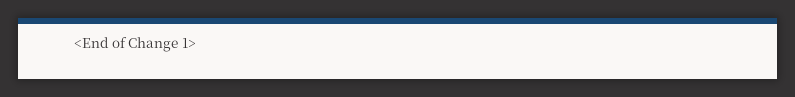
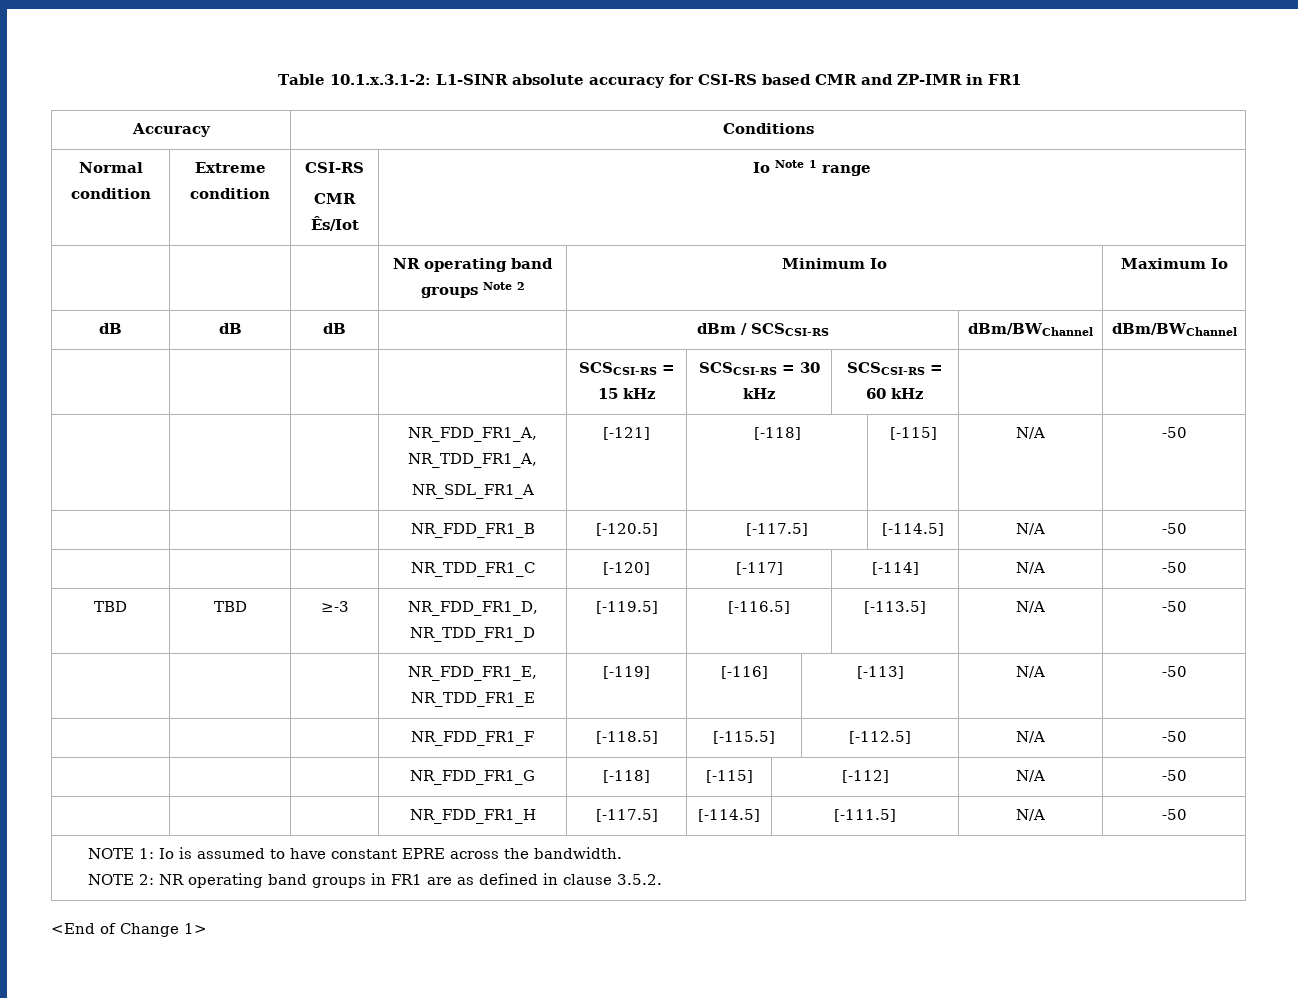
(74, 42) none -> [277,74,1021,88] [131,123,211,137] [722,123,814,134] [78,162,143,173] [70,188,151,199] [194,162,266,173] [190,188,270,199] [305,162,364,173] [314,193,356,204] [310,216,359,231] [753,160,871,176] [393,258,553,272] [420,282,525,298] [782,258,887,269] [1120,258,1228,269] [99,323,122,334] [218,323,242,334] [323,323,346,334] [696,323,829,336] [968,323,1093,336] [1111,323,1237,336] [578,362,675,375] [597,388,656,399] [698,362,820,375] [742,388,776,399] [847,362,943,375] [866,388,924,399] [408,427,537,442] [408,453,537,468] [411,484,534,499] [603,427,650,440] [753,427,801,440] [889,427,937,440] [1016,427,1045,439] [1161,427,1187,438] [410,523,535,538] [595,523,658,536] [746,523,808,536] [882,523,944,536] [1016,523,1045,535] [1161,523,1187,534] [410,562,535,577] [603,562,650,575] [735,562,783,575] [871,562,919,575] [1016,562,1045,574] [1161,562,1187,573] [94,601,127,612] [213,601,247,612] [320,601,349,612] [407,601,538,616] [410,627,535,642] [595,601,658,614] [728,601,790,614] [864,601,926,614] [1016,601,1045,613] [1161,601,1187,612] [408,666,537,681] [410,692,535,707] [603,666,650,679] [720,666,768,679] [856,666,904,679] [1016,666,1045,678] [1161,666,1187,677] [411,731,534,746] [595,731,658,744] [713,731,775,744] [849,731,911,744] [1016,731,1045,743] [1161,731,1187,742] [410,770,535,785] [603,770,650,783] [705,770,753,783] [841,770,889,783] [1016,770,1045,782] [1161,770,1187,781] [409,809,536,824] [595,809,658,822] [698,809,760,822] [834,809,896,822] [1016,809,1045,821] [1161,809,1187,820] [88,847,623,859] [88,873,663,888] Table 10.1.x.3.1-2: L1-SINR absolute accuracy for CSI-RS based CMR and ZP-IMR in FR1 // Accuracy | Conditions // Normal condition | Extreme condition | CSI-RS // CMR Ês/Iot | Io Note 1 range // | | | NR operating band groups Note 2 | Minimum Io | Maximum Io // dB | dB | dB | | dBm / SCSCSI-RS | dBm/BWChannel | dBm/BWChannel // | | | | SCSCSI-RS = 15 kHz | SCSCSI-RS = 30 kHz | SCSCSI-RS = 60 kHz | | // | | | NR_FDD_FR1_A, NR_TDD_FR1_A, // NR_SDL_FR1_A | [-121] | [-118] | [-115] | N/A | -50 // | | | NR_FDD_FR1_B | [-120.5] | [-117.5] | [-114.5] | N/A | -50 // | | | NR_TDD_FR1_C | [-120] | [-117] | [-114] | N/A | -50 // TBD | TBD | ≥-3 | NR_FDD_FR1_D, NR_TDD_FR1_D | [-119.5] | [-116.5] | [-113.5] | N/A | -50 // | | | NR_FDD_FR1_E, NR_TDD_FR1_E | [-119] | [-116] | [-113] | N/A | -50 // | | | NR_FDD_FR1_F | [-118.5] | [-115.5] | [-112.5] | N/A | -50 // | | | NR_FDD_FR1_G | [-118] | [-115] | [-112] | N/A | -50 // | | | NR_FDD_FR1_H | [-117.5] | [-114.5] | [-111.5] | N/A | -50 // NOTE 1: Io is assumed to have constant EPRE across the bandwidth. // NOTE 2: NR operating band groups in FR1 are as defined in clause 3.5.2. //

